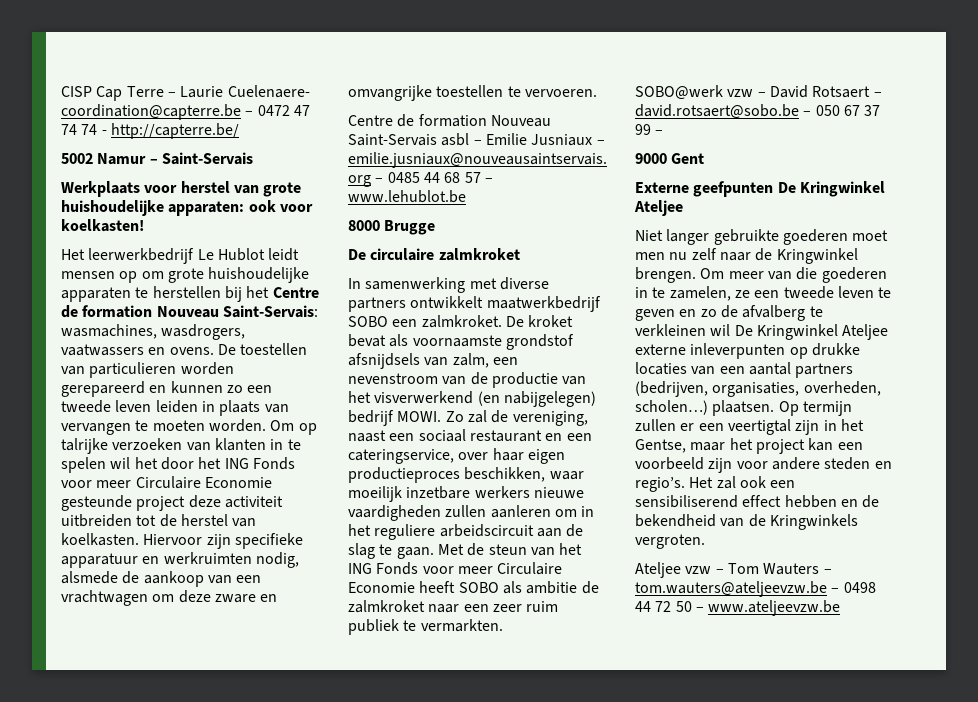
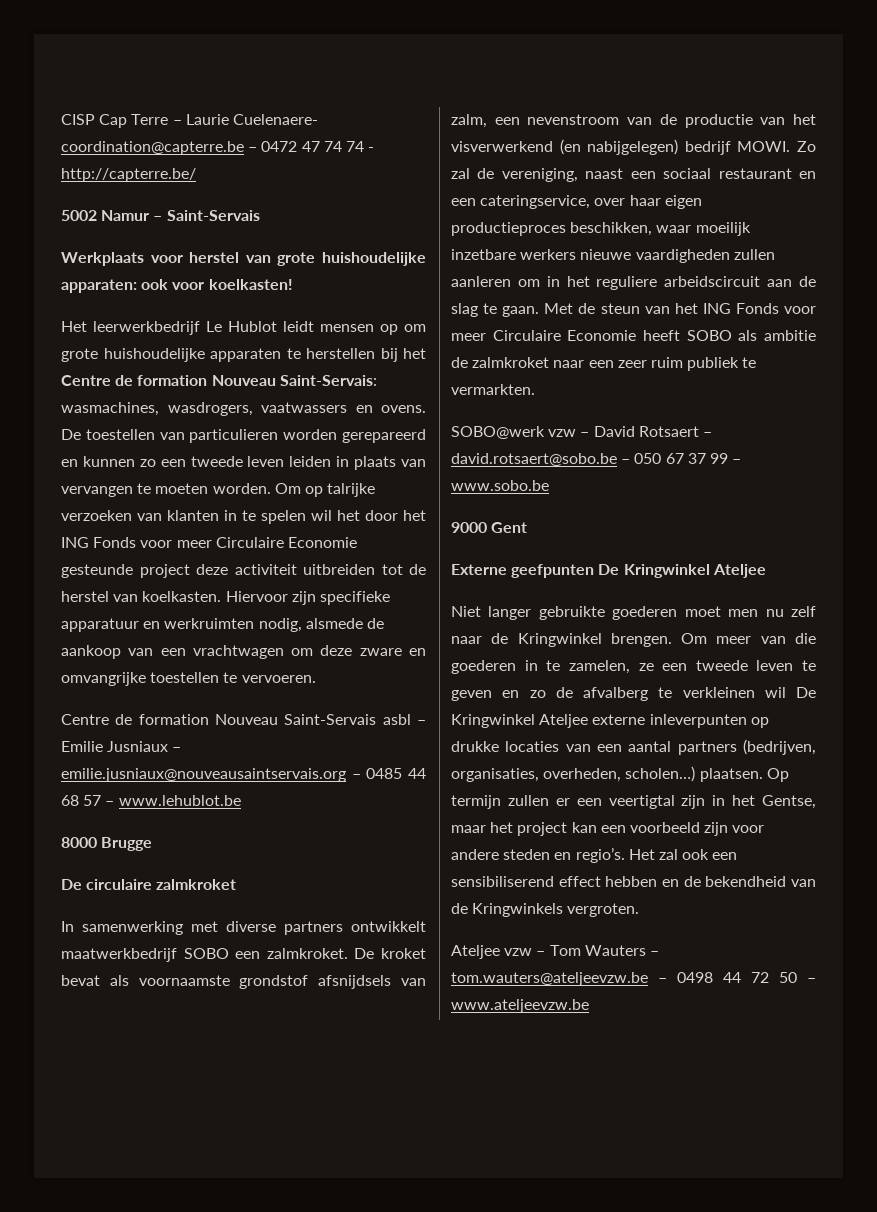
(664, 132) none -> [451,480,549,491] www.sobo.be

